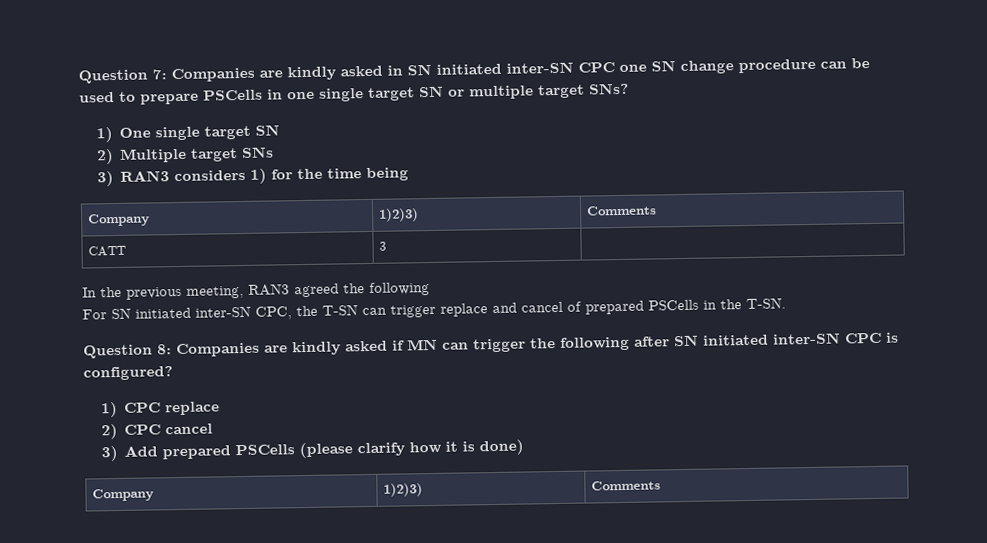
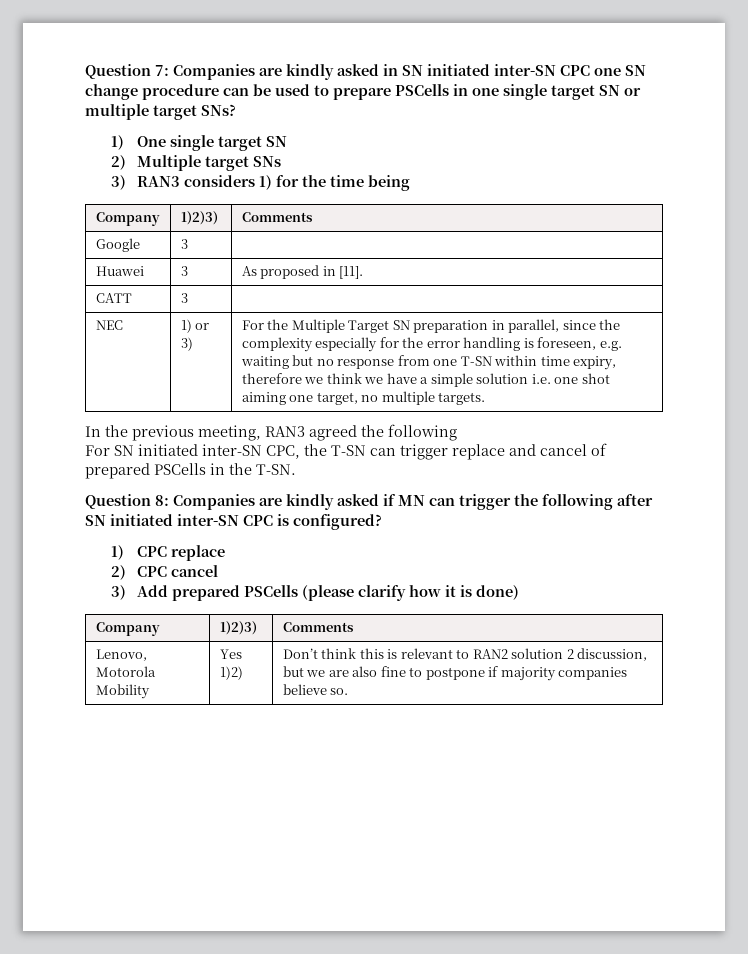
[87,245,126,257] [378,241,387,251] CATT | 3 | -> [95,238,140,252] [180,239,188,249] [95,266,144,276] [180,266,188,276] [241,265,364,279] [95,293,132,303] [180,293,188,303] [95,320,123,330] [180,319,210,333] [180,337,193,351] [241,319,621,333] [241,337,622,352] [240,355,617,370] [241,373,610,387] [241,391,486,405] Google | 3 | // Huawei | 3 | As proposed in [11]. // CATT | 3 | // NEC | 1) or 3) | For the Multiple Target SN preparation in parallel, since the complexity especially for the error handling is foreseen, e.g. waiting but no response from one T-SN within time expiry, therefore we think we have a simple solution i.e. one shot aiming one target, no multiple targets.
(661, 485) none -> [95,649,147,661] [95,666,156,677] [95,684,150,699] [219,649,242,659] [219,666,243,680] [282,648,648,661] [282,666,628,681] [282,684,349,695] // Lenovo, Motorola Mobility | Yes 1)2) | Don’t think this is relevant to RAN2 solution 2 discussion, but we are also fine to postpone if majority companies believe so.

